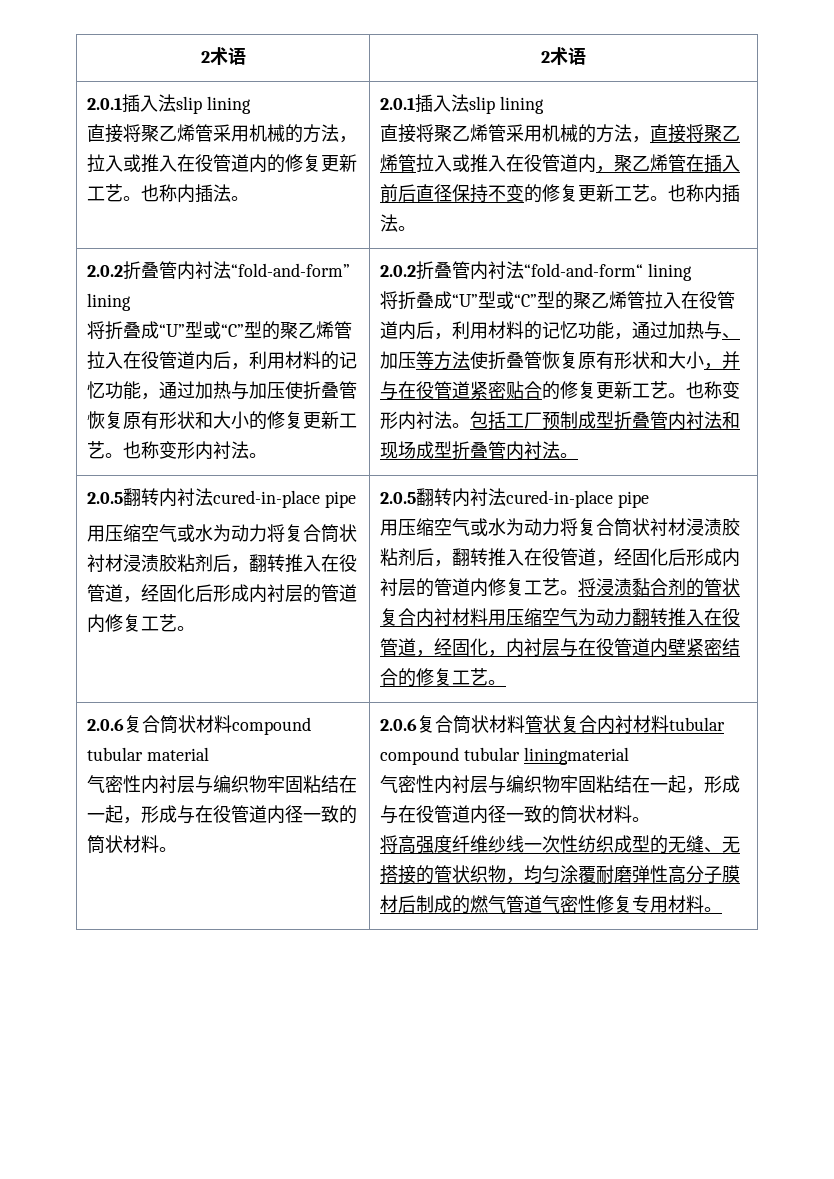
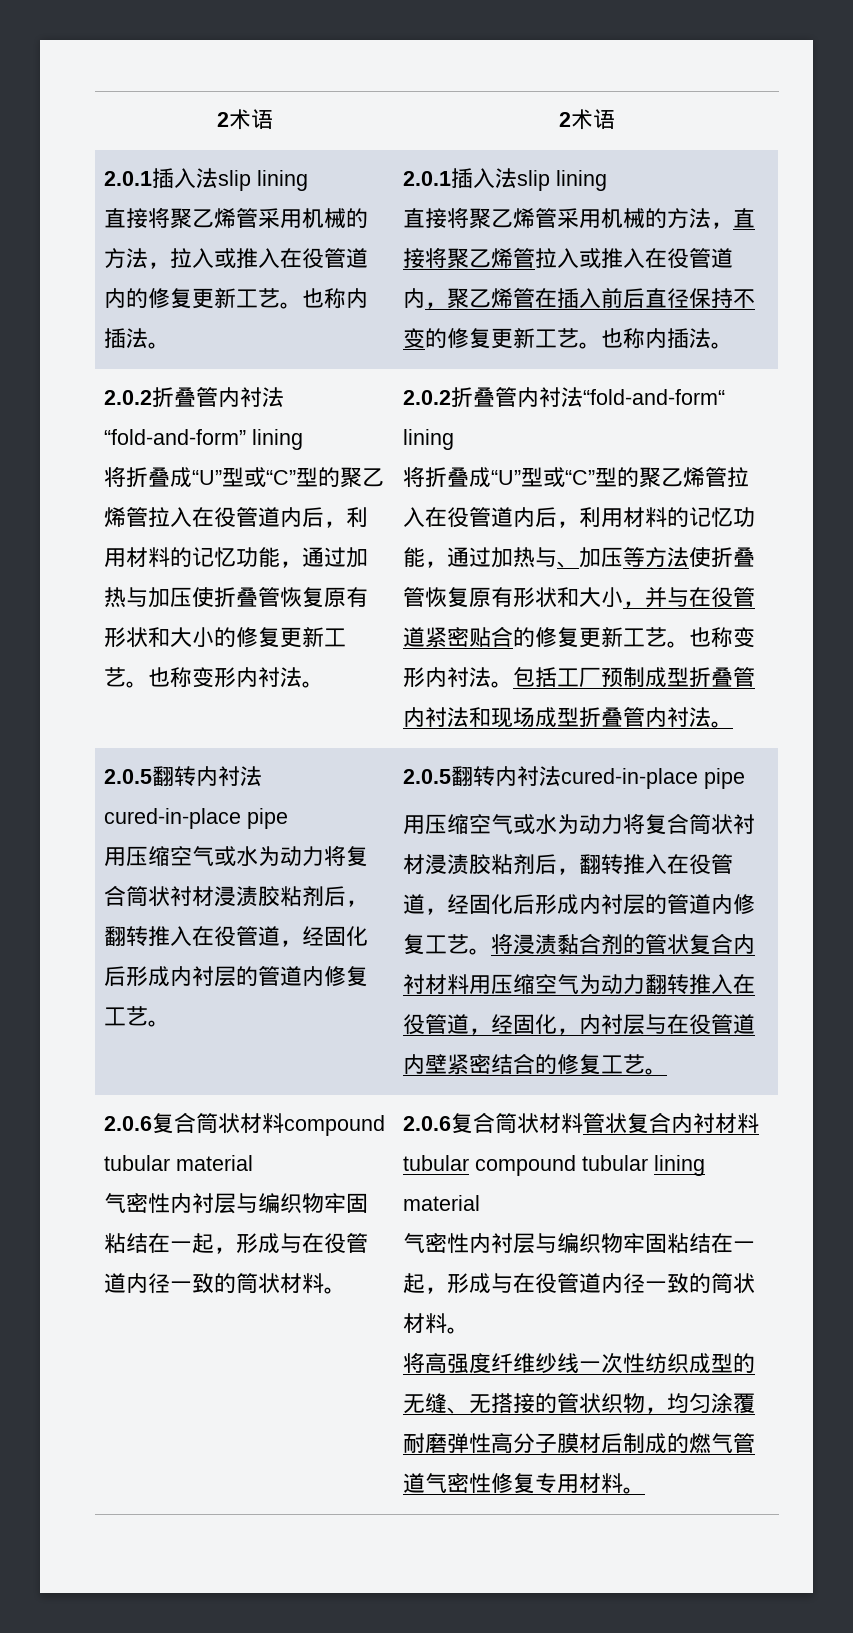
[523,747,629,765] liningmaterial -> [653,1155,705,1176] [402,1195,480,1211] lining material

